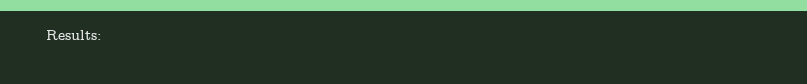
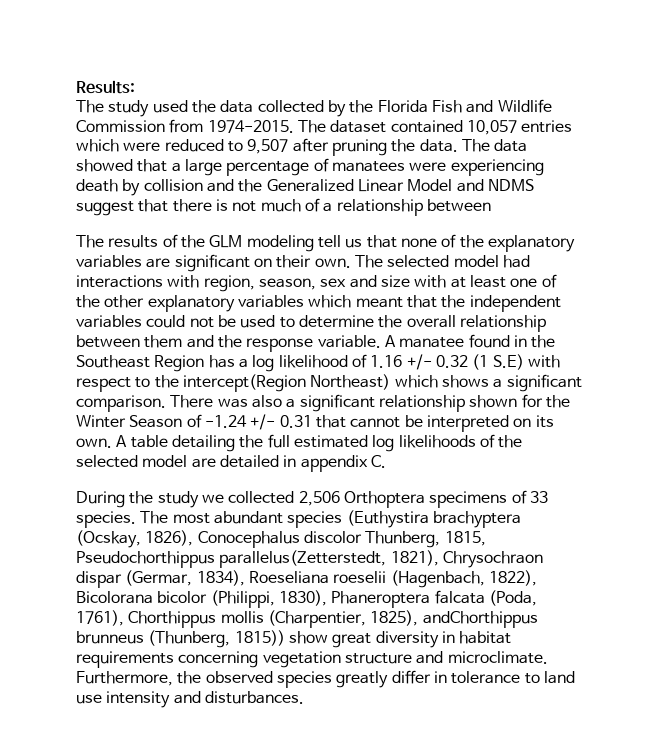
(101, 35) none -> [76,99,552,117] [76,119,573,135] [76,138,528,156] [76,158,544,176] [76,179,534,196] [76,198,491,216] [76,234,575,252] [76,254,530,272] [76,274,557,292] [76,295,561,312] [76,315,546,332] [76,334,556,352] [76,354,560,372] [76,374,582,392] [76,394,570,412] [76,414,554,432] [76,434,523,452] [76,455,386,472] [76,490,548,508] [76,510,521,528] [76,530,486,548] [76,550,543,568] [76,570,537,588] [76,590,537,608] [76,610,538,628] [76,630,512,648] [76,651,548,668] [76,670,575,688] [76,691,304,708] // The study used the data collected by the Florida Fish and Wildlife Commission from 1974-2015. The dataset contained 10,057 entries which were reduced to 9,507 after pruning the data. The data showed that a large percentage of manatees were experiencing death by collision and the Generalized Linear Model and NDMS suggest that there is not much of a relationship between // The results of the GLM modeling tell us that none of the explanatory variables are significant on their own. The selected model had interactions with region, season, sex and size with at least one of the other explanatory variables which meant that the independent variables could not be used to determine the overall relationship between them and the response variable. A manatee found in the Southeast Region has a log likelihood of 1.16 +/- 0.32 (1 S.E) with respect to the intercept(Region Northeast) which shows a significant comparison. There was also a significant relationship shown for the Winter Season of -1.24 +/- 0.31 that cannot be interpreted on its own. A table detailing the full estimated log likelihoods of the selected model are detailed in appendix C. // During the study we collected 2,506 Orthoptera specimens of 33 species. The most abundant species (Euthystira brachyptera (Ocskay, 1826), Conocephalus discolor Thunberg, 1815, Pseudochorthippus parallelus(Zetterstedt, 1821), Chrysochraon dispar (Germar, 1834), Roeseliana roeselii (Hagenbach, 1822), Bicolorana bicolor (Philippi, 1830), Phaneroptera falcata (Poda, 1761), Chorthippus mollis (Charpentier, 1825), andChorthippus brunneus (Thunberg, 1815)) show great diversity in habitat requirements concerning vegetation structure and microclimate. Furthermore, the observed species greatly differ in tolerance to land use intensity and disturbances.

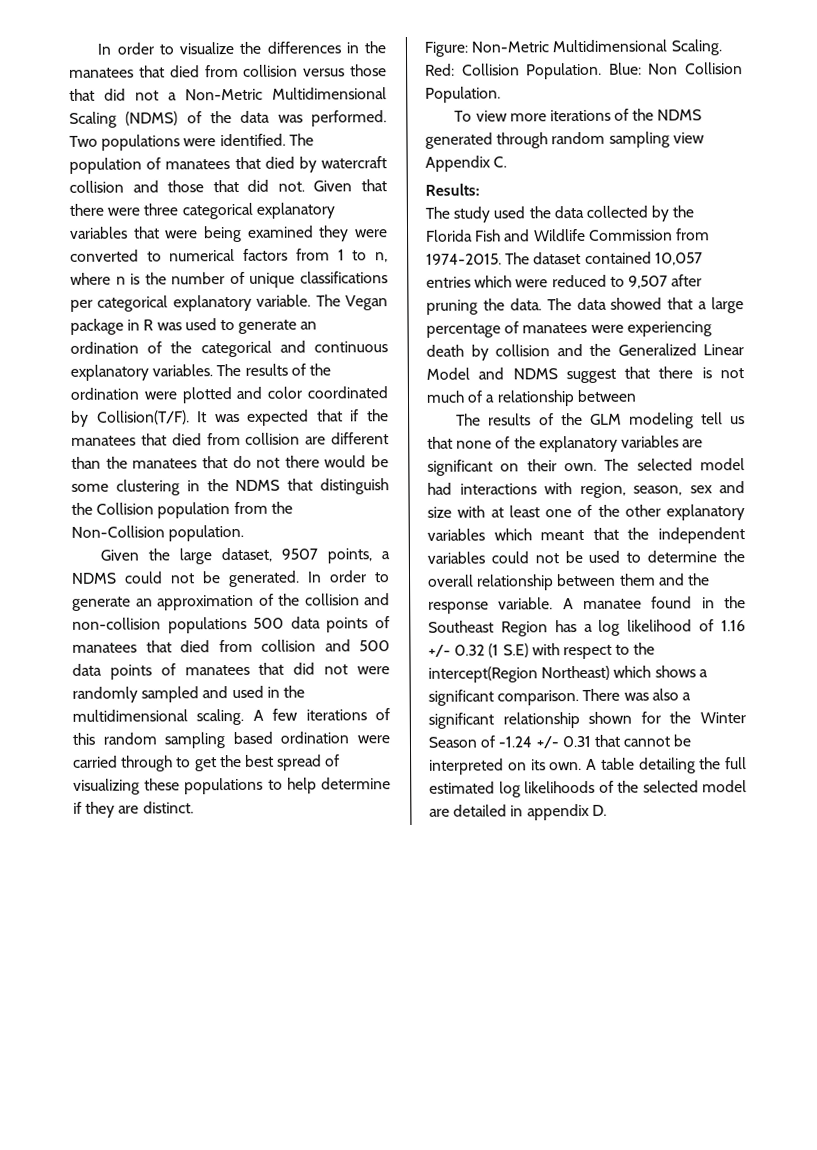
(76, 87) none -> [97,41,386,55] [69,64,387,78] [69,87,387,101] [69,110,387,128] [69,133,314,151] [69,156,387,174] [69,179,387,193] [69,202,335,220] [69,225,388,243] [70,248,389,263] [70,271,388,288] [70,294,388,312] [70,318,318,335] [70,340,388,358] [70,363,331,381] [70,386,388,404] [71,409,389,427] [71,432,389,446] [71,455,389,469] [71,478,389,496] [71,501,293,519] [71,524,245,542] [100,547,390,565] [71,570,390,588] [72,593,390,611] [72,616,390,634] [72,639,390,653] [72,662,390,680] [72,685,305,703] [72,708,390,726] [72,731,390,749] [73,754,341,772] [73,777,391,795] [73,801,194,818] [424,39,723,57] [425,62,743,80] [425,86,501,103] [454,108,703,122] [425,131,705,149] [425,155,508,172] In order to visualize the differences in the manatees that died from collision versus those that did not a Non-Metric Multidimensional Scaling (NDMS) of the data was performed. Two populations were identified. The population of manatees that died by watercraft collision and those that did not. Given that there were three categorical explanatory variables that were being examined they were converted to numerical factors from 1 to n, where n is the number of unique classifications per categorical explanatory variable. The Vegan package in R was used to generate an ordination of the categorical and continuous explanatory variables. The results of the ordination were plotted and color coordinated by Collision(T/F). It was expected that if the manatees that died from collision are different than the manatees that do not there would be some clustering in the NDMS that distinguish the Collision population from the Non-Collision population. // Given the large dataset, 9507 points, a NDMS could not be generated. In order to generate an approximation of the collision and non-collision populations 500 data points of manatees that died from collision and 500 data points of manatees that did not were randomly sampled and used in the multidimensional scaling. A few iterations of this random sampling based ordination were carried through to get the best spread of visualizing these populations to help determine if they are distinct. // Figure: Non-Metric Multidimensional Scaling. Red: Collision Population. Blue: Non Collision Population. // To view more iterations of the NDMS generated through random sampling view Appendix C. //
[370,455,386,468] [76,490,548,508] [76,510,521,528] [76,530,486,548] [76,550,543,568] [76,570,537,588] [76,590,537,608] [76,610,538,628] [76,630,512,648] [76,651,548,668] [76,670,575,688] [76,691,304,708] C. // During the study we collected 2,506 Orthoptera specimens of 33 species. The most abundant species (Euthystira brachyptera (Ocskay, 1826), Conocephalus discolor Thunberg, 1815, Pseudochorthippus parallelus(Zetterstedt, 1821), Chrysochraon dispar (Germar, 1834), Roeseliana roeselii (Hagenbach, 1822), Bicolorana bicolor (Philippi, 1830), Phaneroptera falcata (Poda, 1761), Chorthippus mollis (Charpentier, 1825), andChorthippus brunneus (Thunberg, 1815)) show great diversity in habitat requirements concerning vegetation structure and microclimate. Furthermore, the observed species greatly differ in tolerance to land use intensity and disturbances. -> [591,804,607,816] D.

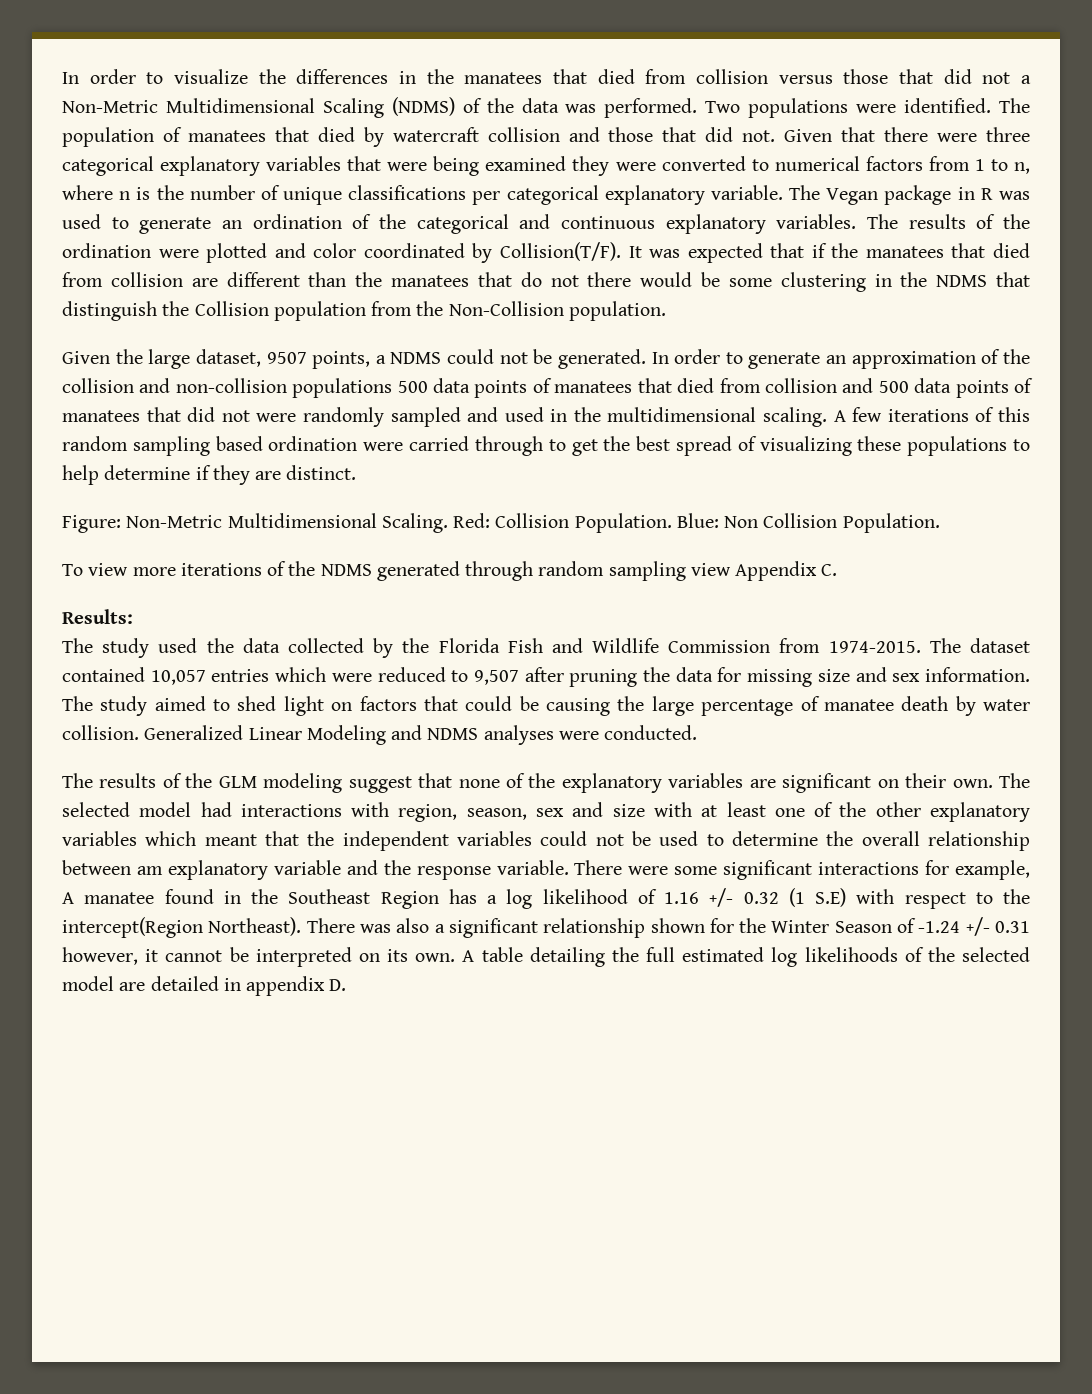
[509,297,744,314] [426,321,712,338] [426,343,611,361] data. The data showed that a large percentage of manatees were experiencing death by collision and the -> [675,667,1031,687] [62,696,1030,716] [62,725,139,740] data for missing size and sex information. The study aimed to shed light on factors that could be causing the large percentage of manatee death by water collision.
[426,367,470,380] Model -> [306,725,386,745] Modeling
[565,366,744,384] [426,389,637,407] suggest that there is not much of a relationship between -> [483,725,698,745] analyses were conducted.
[700,412,745,425] tell us -> [348,776,412,793] suggest
[618,573,656,586] them -> [136,860,341,880] am explanatory variable
(554, 603) none -> [574,860,1030,880] There were some significant interactions for example,
[541,665,708,681] [428,689,580,706] Northeast) which shows a significant comparison. -> [208,917,302,936] Northeast).
[593,734,620,747] that -> [62,947,159,965] however, it

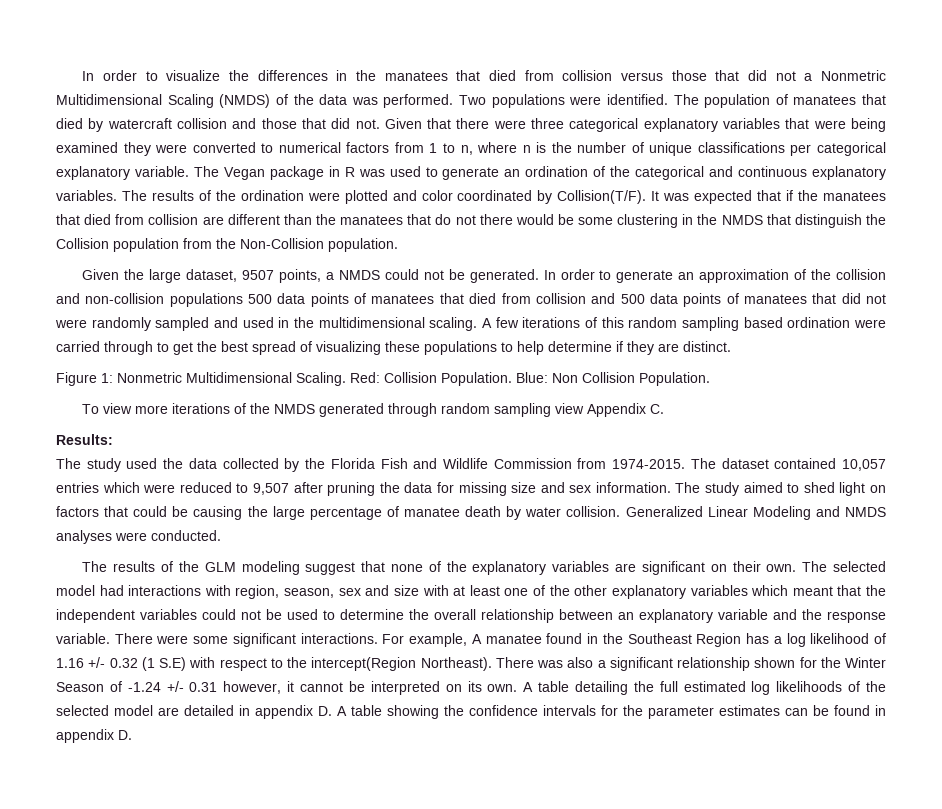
[62,100,158,113] Non-Metric -> [820,70,886,81] Nonmetric
[391,97,455,116] (NDMS) -> [219,94,271,108] (NMDS)
[936,275,988,287] NDMS -> [721,215,763,225] NMDS
[390,352,442,364] NDMS -> [338,270,380,280] NMDS
[62,515,223,533] Figure: Non-Metric -> [56,372,182,386] Figure 1: Nonmetric
[320,564,372,576] NDMS -> [274,404,316,414] NMDS
[427,728,479,740] NDMS -> [844,507,886,517] NMDS
[136,866,163,875] am -> [618,612,634,620] an
[818,860,950,875] interactions for -> [300,633,405,644] interactions. For
(347, 985) none -> [337,705,886,719] [56,729,132,743] A table showing the confidence intervals for the parameter estimates can be found in appendix D.

